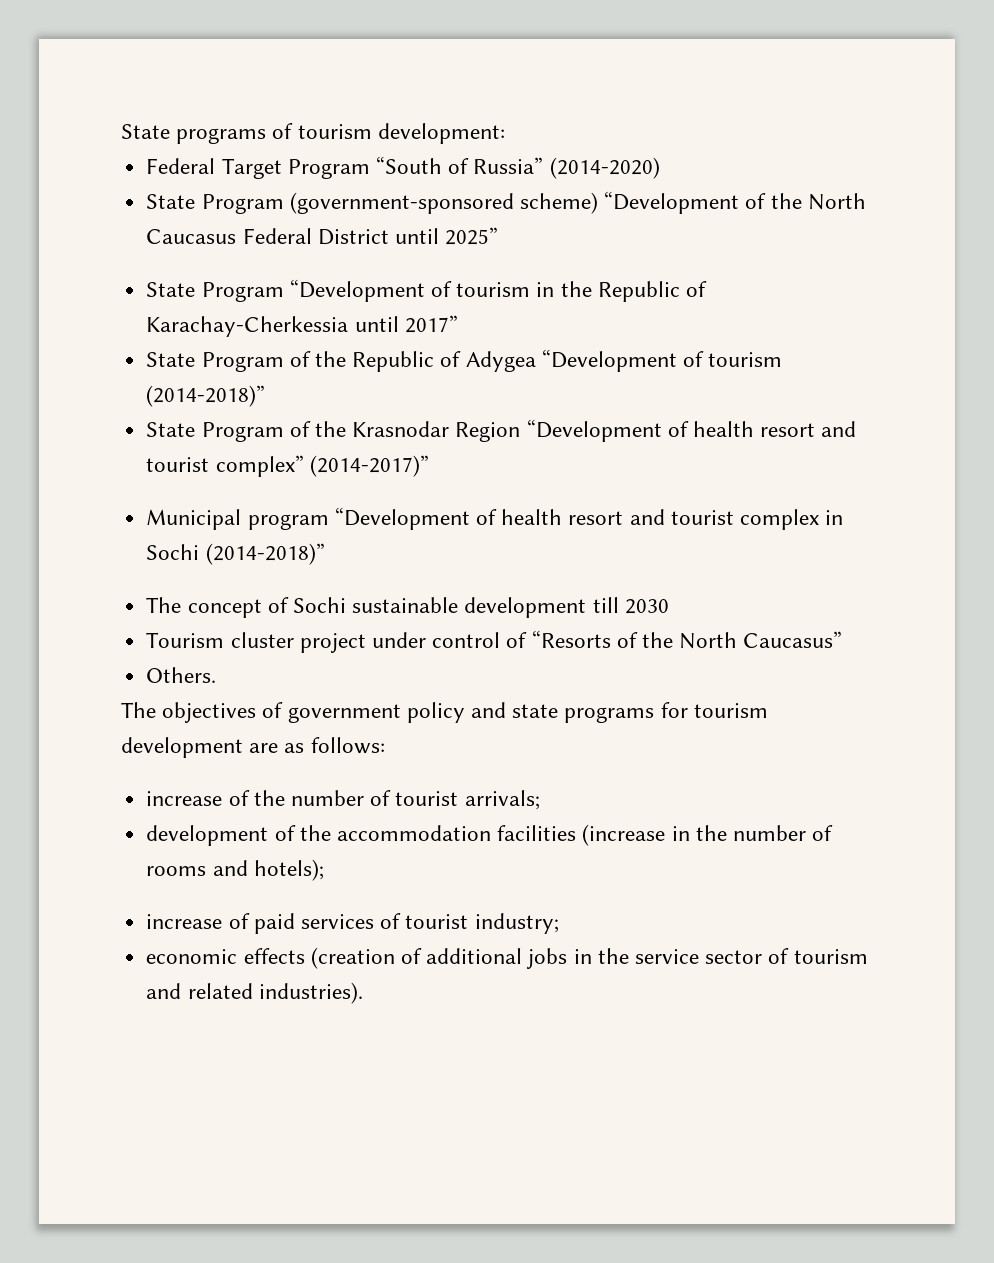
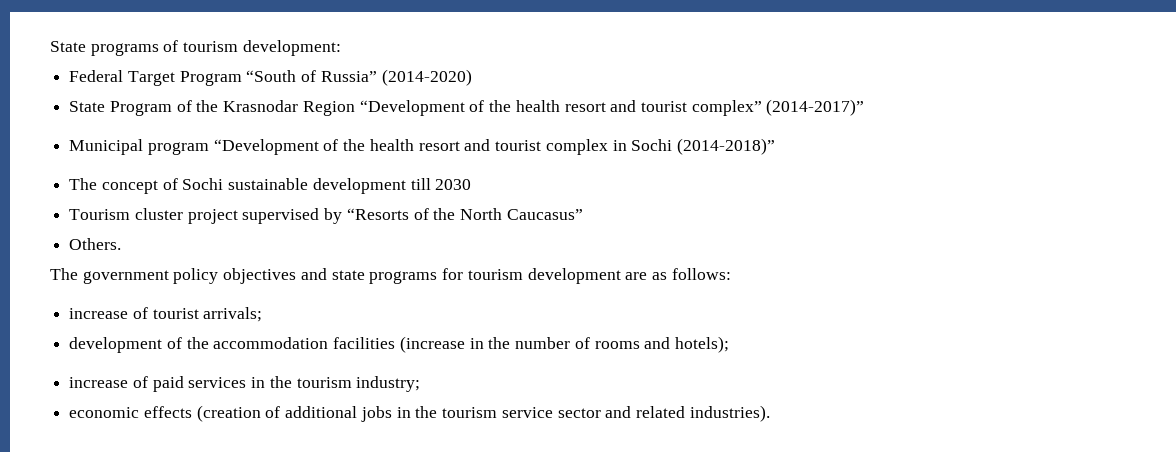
[146,191,866,214] [146,227,499,245] [146,279,707,302] [146,315,458,337] [146,349,783,372] [146,385,266,407] // State Program (government-sponsored scheme) “Development of the North Caucasus Federal District until 2025” // State Program “Development of tourism in the Republic of Karachay-Cherkessia until 2017” // State Program of the Republic of Adygea “Development of tourism (2014-2018)” -> (472, 77) none
(689, 429) none -> [489,100,512,112] the
(497, 517) none -> [343,139,366,151] the
[371,632,528,648] under control of -> [242,208,343,224] supervised by
[162,702,284,723] objectives of -> (78, 274) none
(465, 712) none -> [223,268,297,284] objectives
[253,790,392,806] the number of -> (148, 313) none
[380,913,469,929] of tourist -> [251,376,352,388] in the tourism
(629, 956) none -> [442,407,498,418] tourism
[768,948,868,964] of tourism -> (601, 413) none

